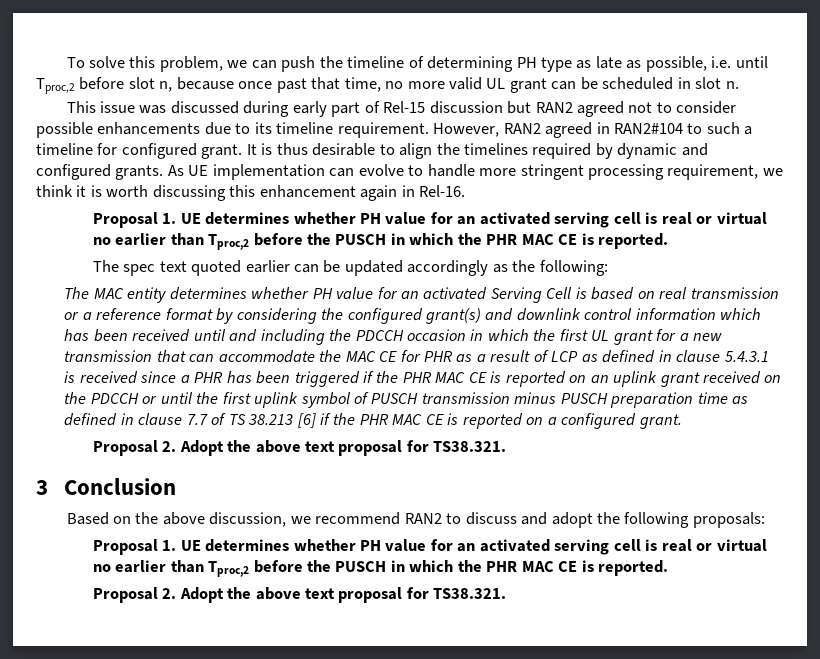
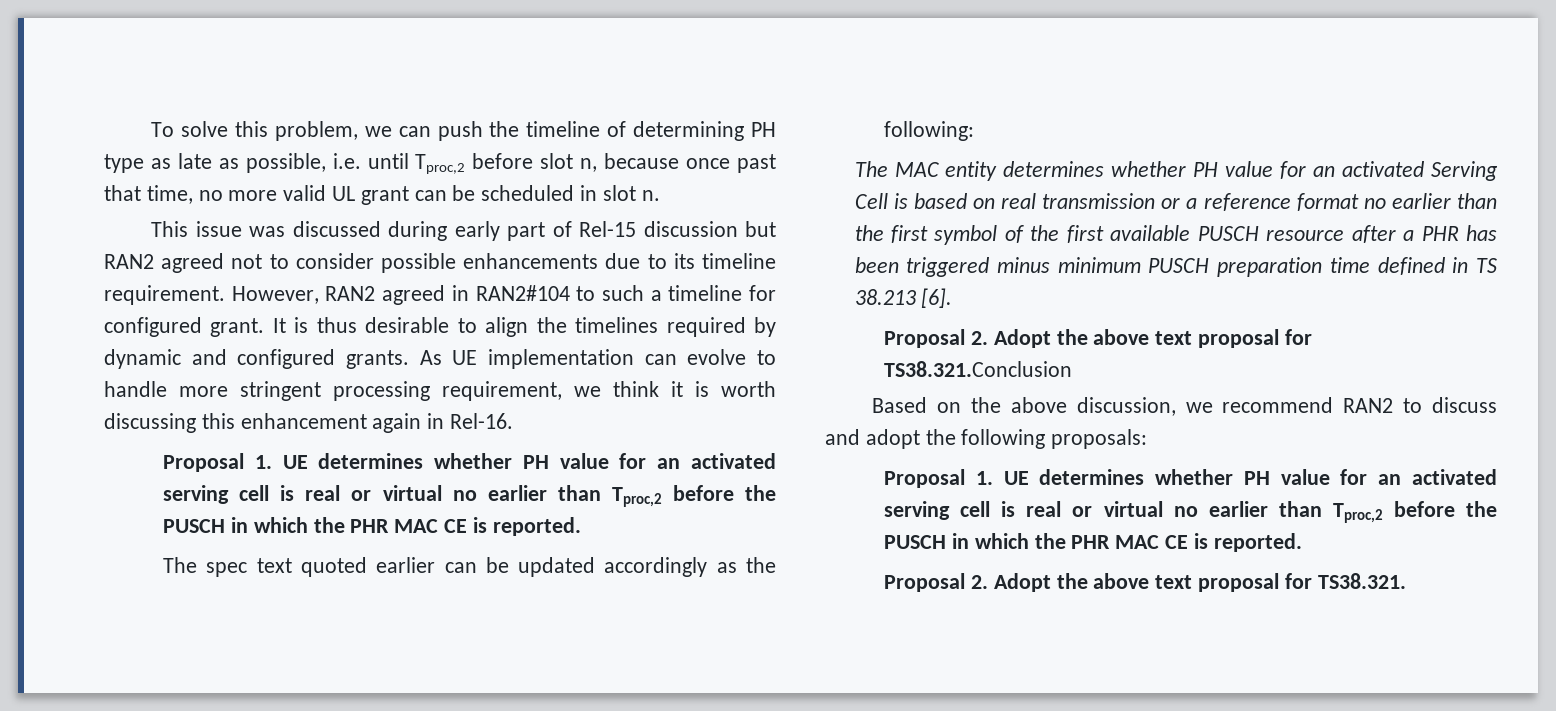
[216,308,762,324] [64,329,723,345] [64,350,769,363] [64,371,177,384] by considering the configured grant(s) and downlink control information which has been received until and including the PDCCH occasion in which the first UL grant for a new transmission that can accommodate the MAC CE for PHR as a result of LCP as defined in clause 5.4.3.1 is received since -> [1363,193,1497,209] [854,225,1396,245] no earlier than the first symbol of the first available PUSCH resource after
[363,371,782,387] [64,392,557,408] if the PHR MAC CE is reported on an uplink grant received on the PDCCH or until the first uplink symbol of PUSCH transmission minus -> [996,257,1141,273] minus minimum
[732,396,749,404] [64,413,682,429] [92,440,507,456] [36,478,177,495] as defined in clause 7.7 of TS 38.213 [6] if the PHR MAC CE is reported on a configured grant. // Proposal 2. Adopt the above text proposal for TS38.321. // 3 Conclusion -> [1377,257,1497,275] [854,288,953,308] [884,329,1312,348] [884,361,1073,377] defined in TS 38.213 [6]. // Proposal 2. Adopt the above text proposal for TS38.321.Conclusion

